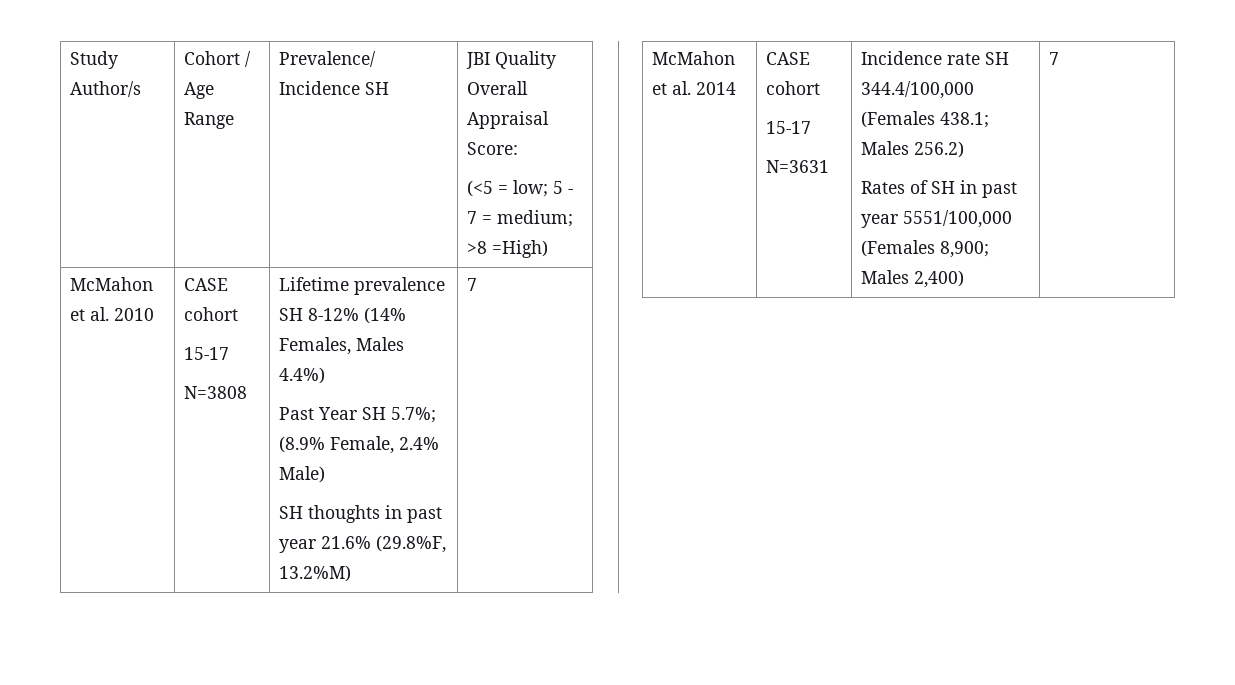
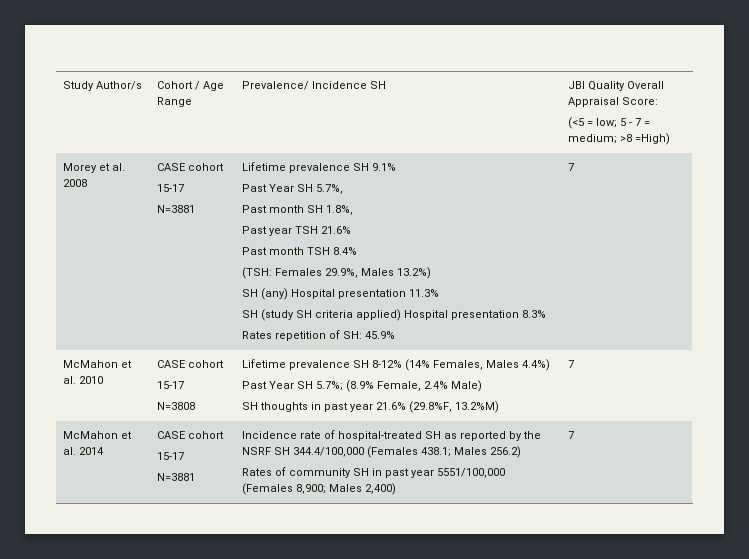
(549, 249) none -> [62,163,125,173] [62,179,87,187] [156,163,224,171] [156,184,184,192] [156,205,195,213] [241,162,396,173] [241,184,343,194] [241,205,353,215] [241,226,351,236] [241,247,357,255] [241,267,431,279] [241,288,439,300] [241,309,546,321] [241,330,395,341] [567,163,574,171] // Morey et al. 2008 | CASE cohort // 15-17 // N=3881 | Lifetime prevalence SH 9.1% // Past Year SH 5.7%, // Past month SH 1.8%, // Past year TSH 21.6% // Past month TSH 8.4% // (TSH: Females 29.9%, Males 13.2%) // SH (any) Hospital presentation 11.3% // SH (study SH criteria applied) Hospital presentation 8.3% // Rates repetition of SH: 45.9% | 7
[766,160,830,173] N=3631 -> [156,473,195,481] N=3881
(981, 59) none -> [323,430,541,441] [241,447,271,455] of hospital-treated SH as reported by the NSRF
(929, 187) none -> [288,468,351,478] community

